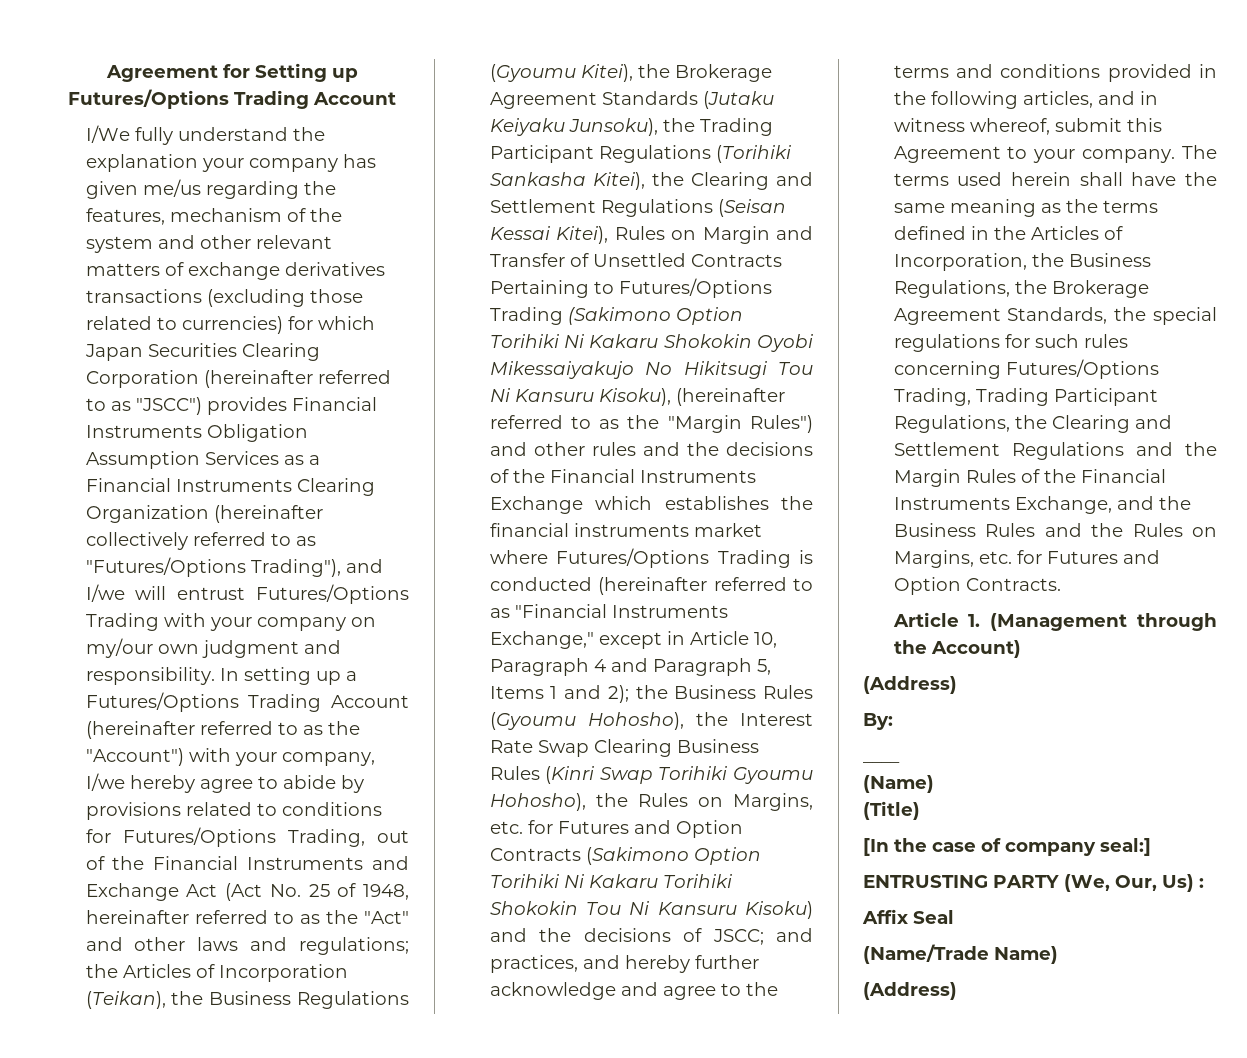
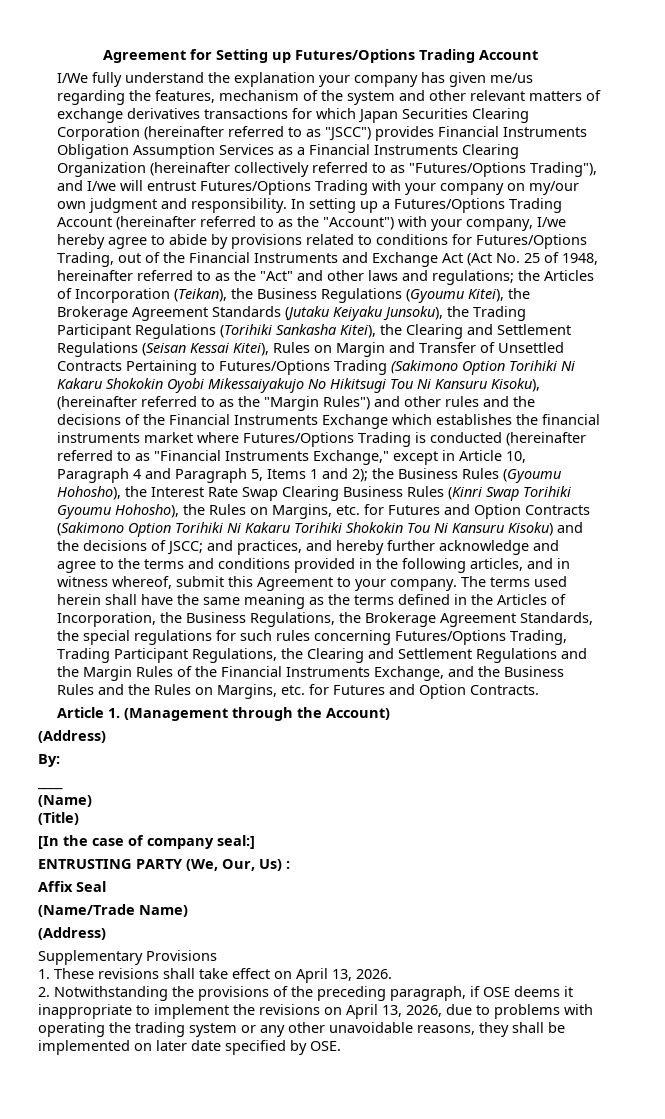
[206,289,363,307] [85,316,283,334] (excluding those related to currencies) -> (289, 113) none
(957, 991) none -> [38,950,217,965] [38,968,392,983] [38,986,573,1001] [38,1004,593,1019] [38,1022,565,1037] [38,1040,341,1055] // Supplementary Provisions // 1. These revisions shall take effect on April 13, 2026. // 2. Notwithstanding the provisions of the preceding paragraph, if OSE deems it inappropriate to implement the revisions on April 13, 2026, due to problems with operating the trading system or any other unavoidable reasons, they shall be implemented on later date specified by OSE.

